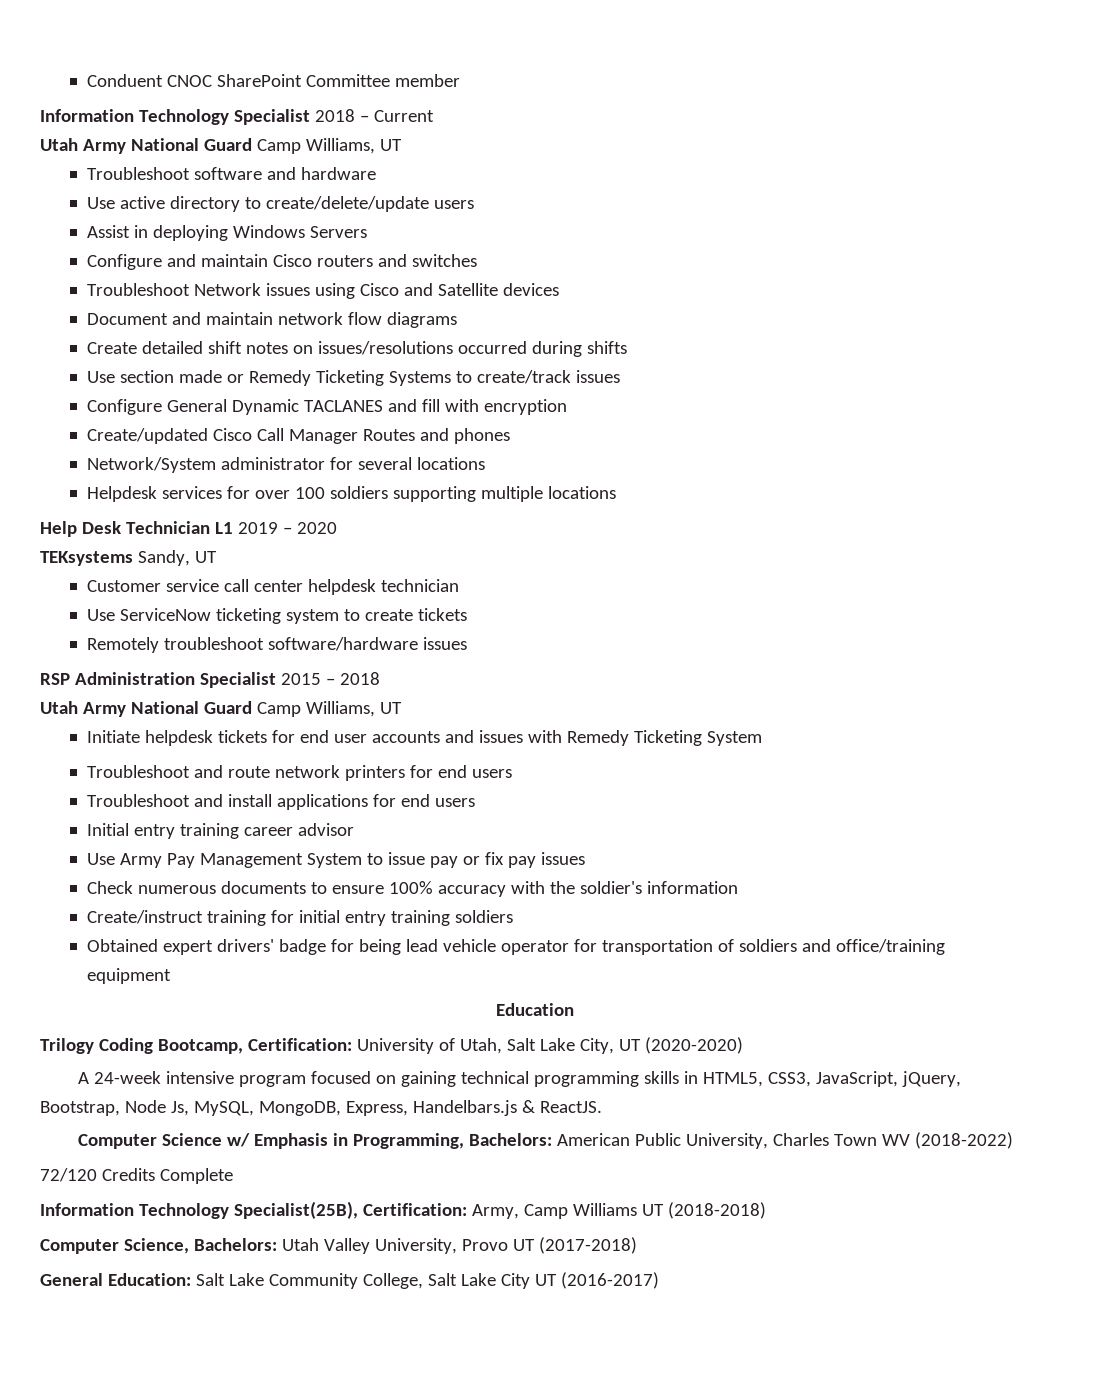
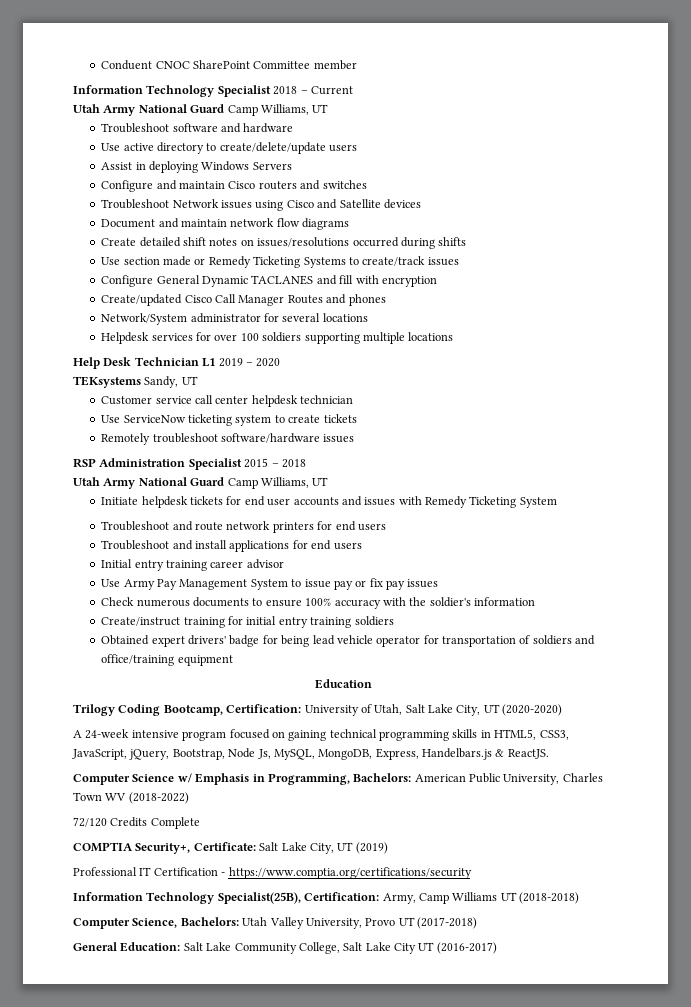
(233, 1176) none -> [73,842,388,854] [73,867,472,879] // COMPTIA Security+, Certificate: Salt Lake City, UT (2019) // Professional IT Certification - https://www.comptia.org/certifications/security

